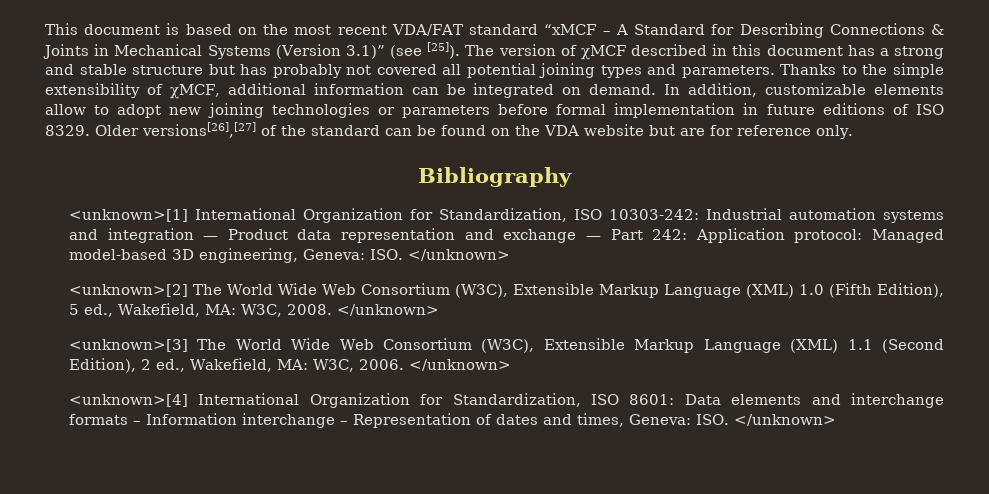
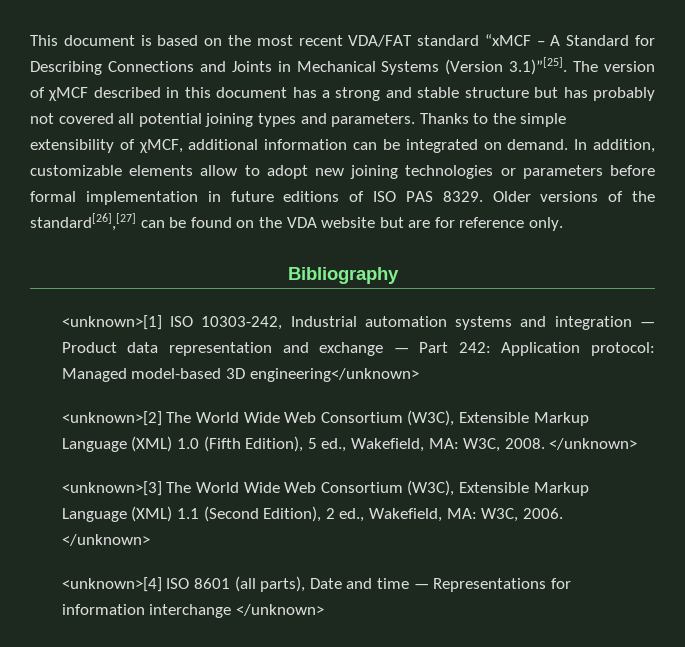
[931,24,945,35] & -> [199,61,226,72] and
[345,42,461,59] 3.1)” (see [25]). -> [509,57,568,75] 3.1)”[25].
(944, 109) none -> [405,191,433,202] PAS
[142,122,256,138] versions[26],[27] -> [540,191,599,202] versions
[311,125,380,136] standard -> [30,213,136,231] standard[26],[27]
[194,208,699,223] International Organization for Standardization, ISO 10303-242: -> [170,316,283,330] ISO 10303-242,
[198,248,510,263] engineering, Geneva: ISO. </unknown> -> [249,368,419,382] engineering</unknown>
[198,393,945,408] [68,413,729,428] International Organization for Standardization, ISO 8601: Data elements and interchange formats – Information interchange – Representation of dates and times, Geneva: ISO. -> [166,576,571,592] [61,604,232,618] ISO 8601 (all parts), Date and time — Representations for information interchange

